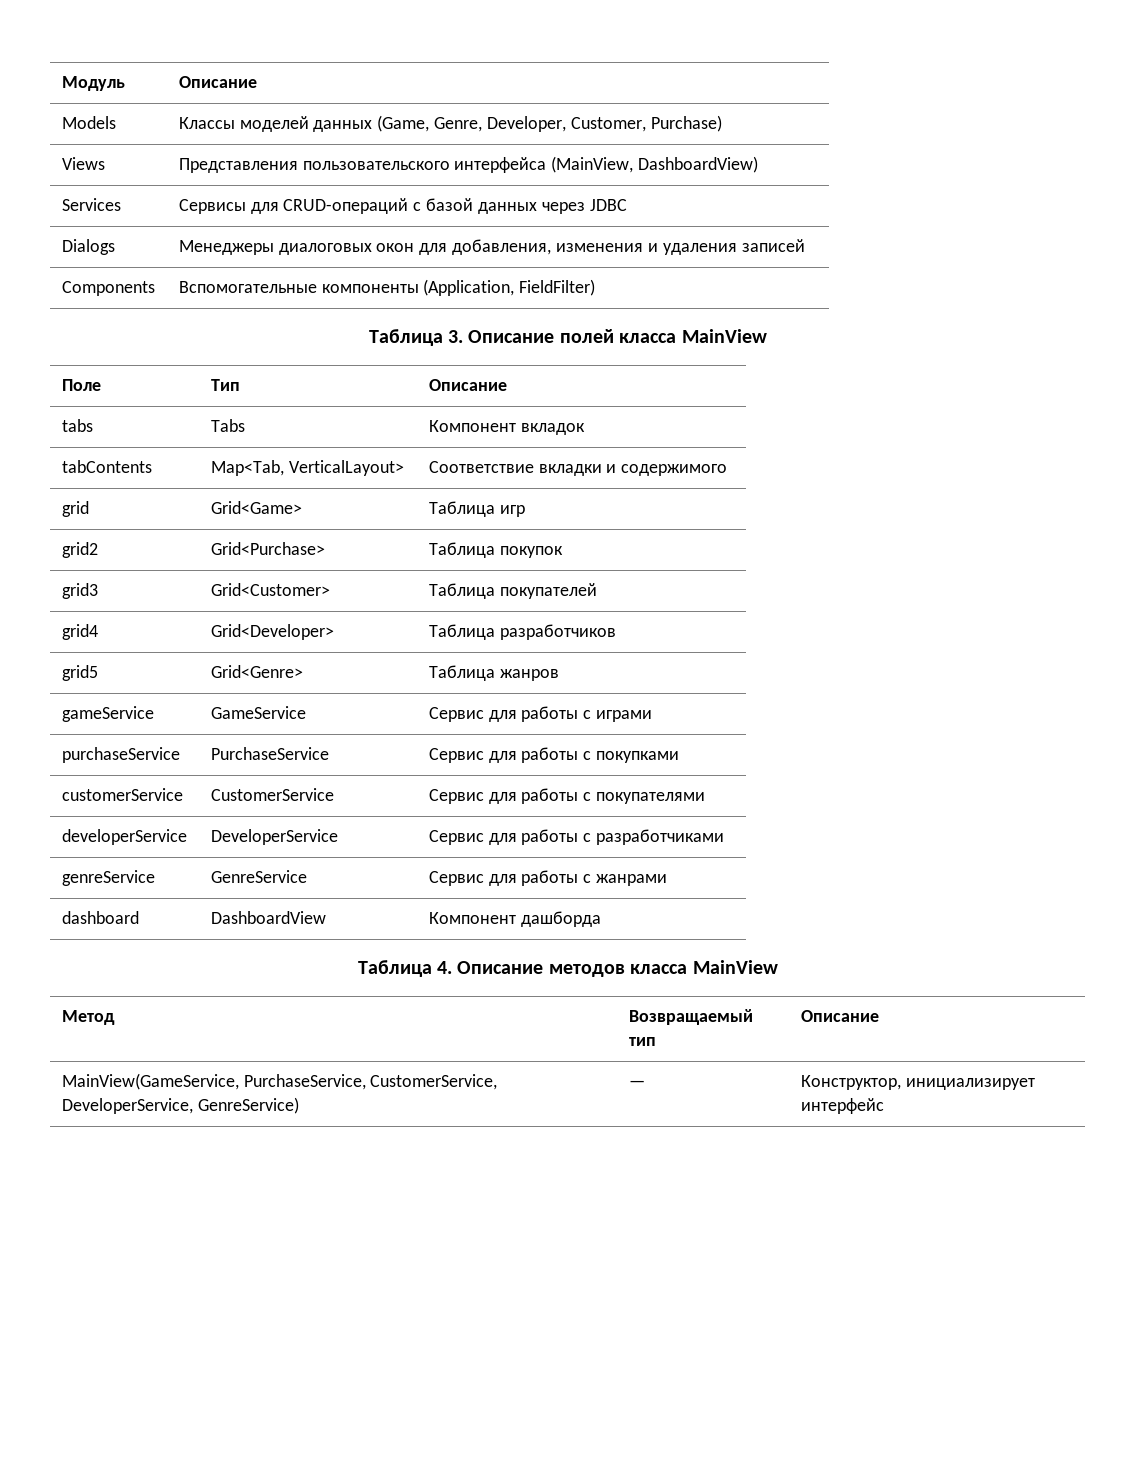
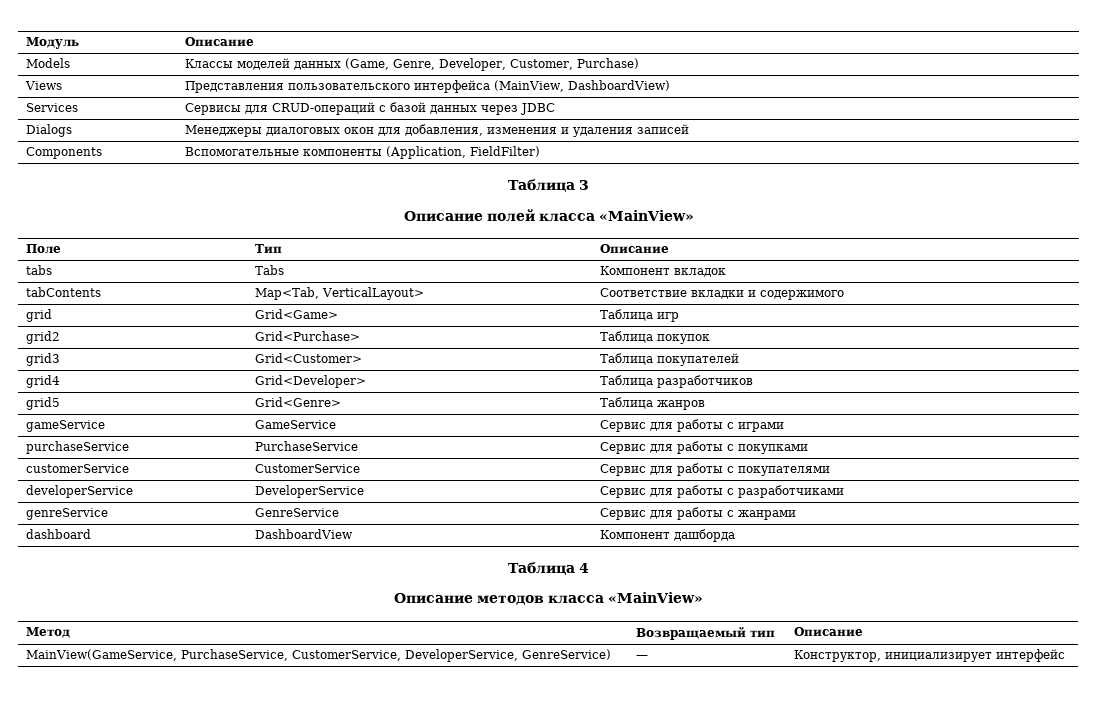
[447,330,463,343] 3. -> [579,180,589,190] 3 //
[681,329,767,343] MainView -> [598,210,694,221] «MainView»
[436,961,452,974] 4. -> [579,563,589,573] 4 //
[692,960,778,974] MainView -> [608,592,703,603] «MainView»

